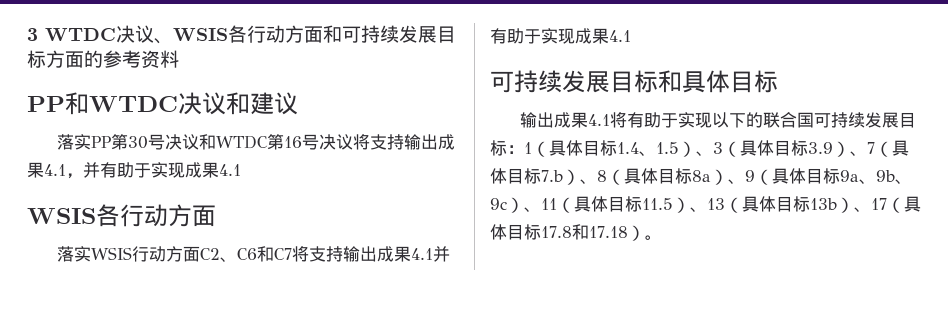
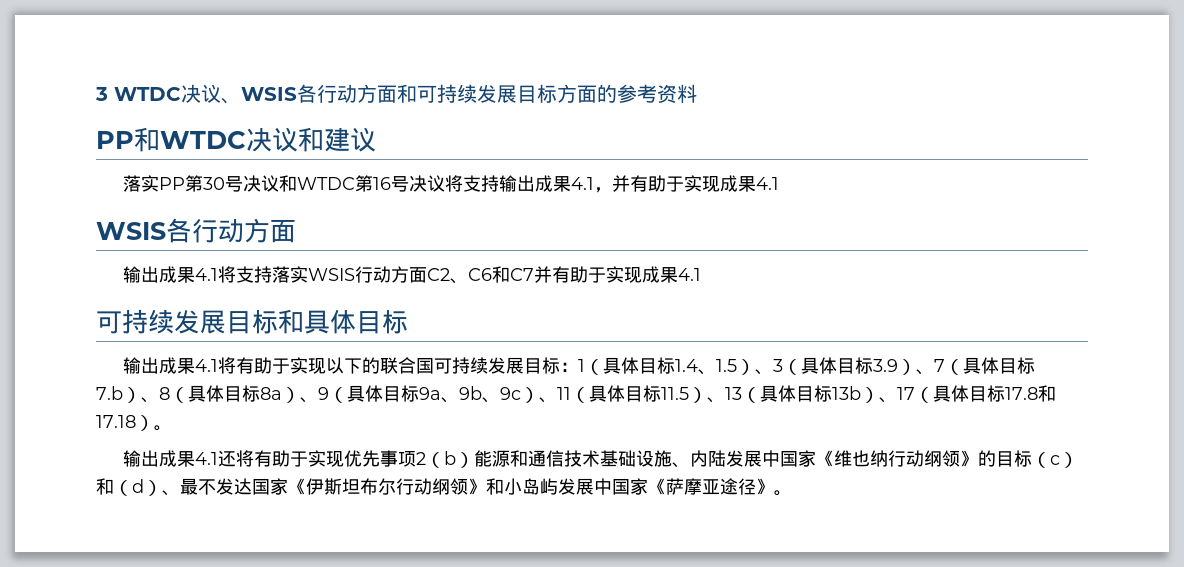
(216, 216) none -> [123,266,273,283] 输出成果4.1将支持
[291,246,433,262] 将支持输出成果4.1 -> (535, 274) none
(662, 237) none -> [123,450,1079,468] [96,478,792,496] // 输出成果4.1还将有助于实现优先事项2（b）能源和通信技术基础设施、内陆发展中国家《维也纳行动纲领》的目标（c）和（d）、最不发达国家《伊斯坦布尔行动纲领》和小岛屿发展中国家《萨摩亚途径》。

